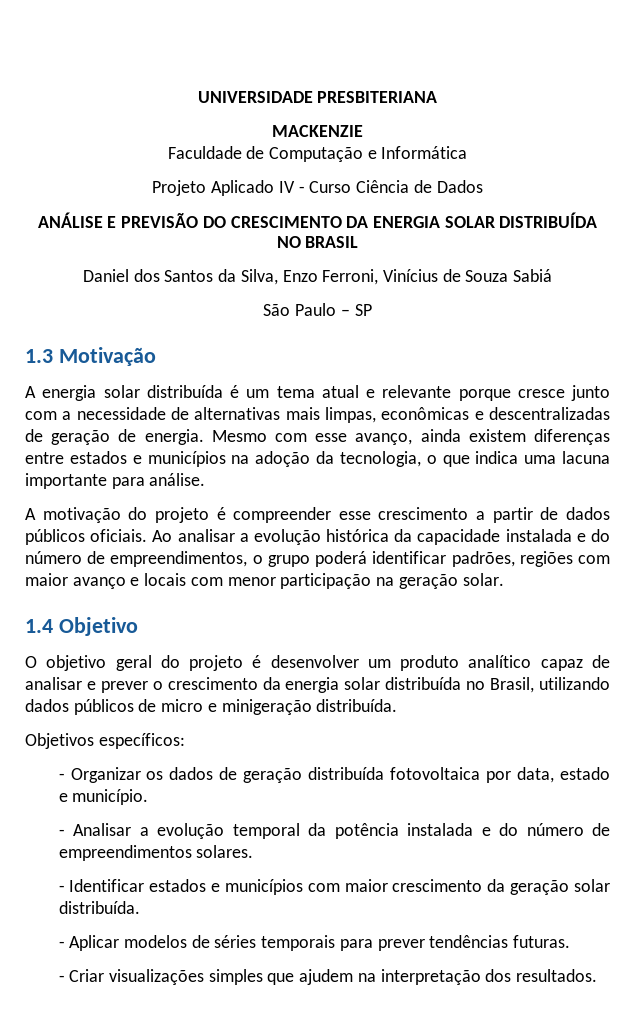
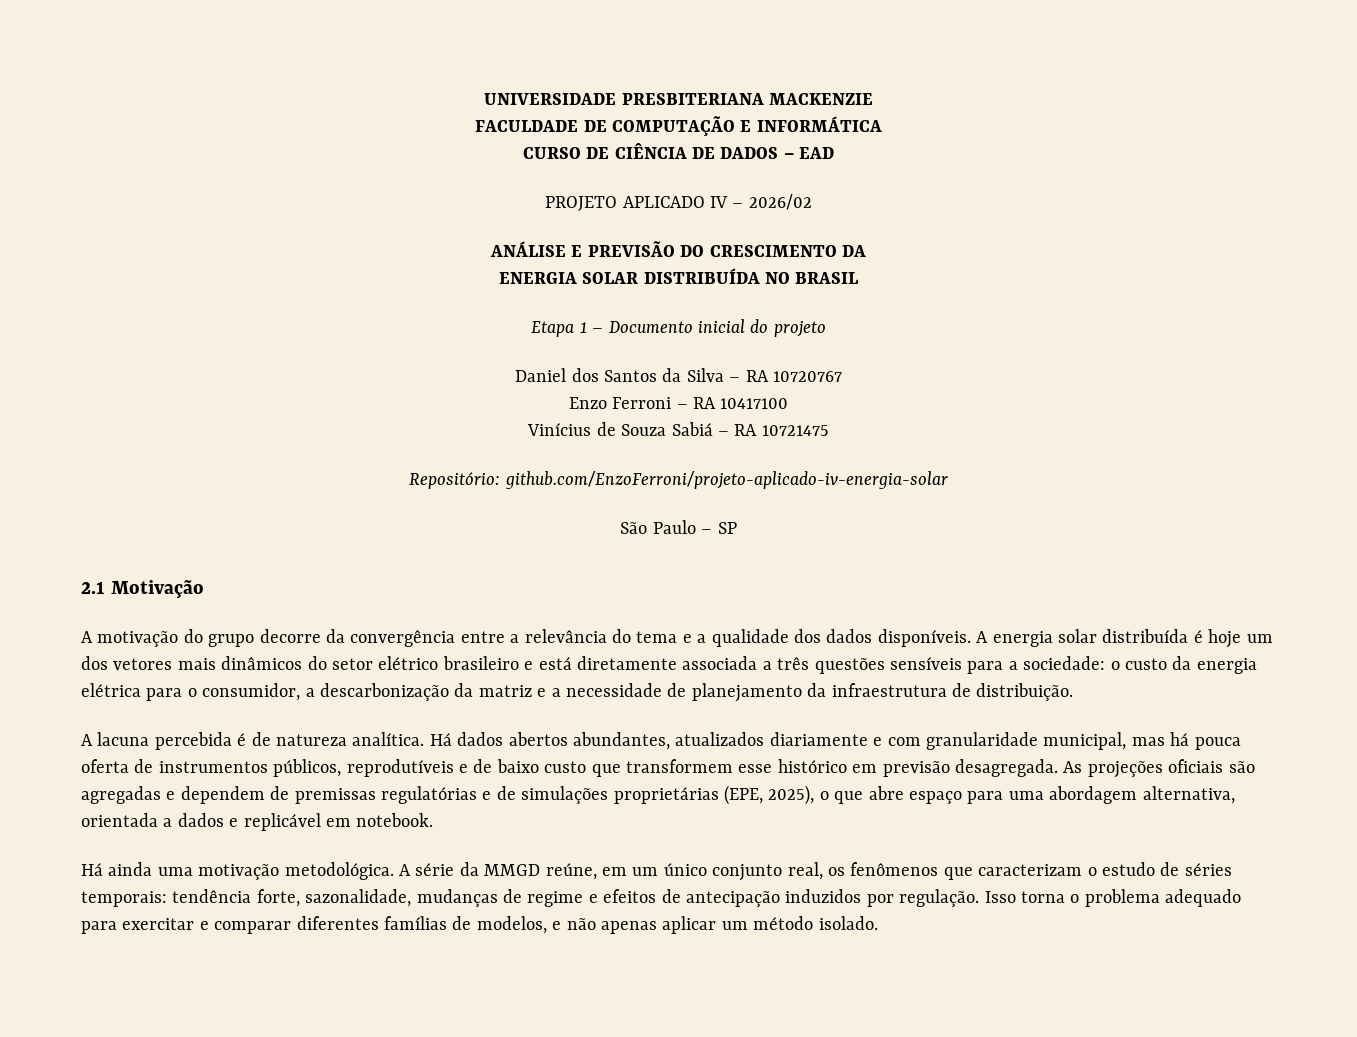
(438, 97) // -> (764, 99) none
[167,146,468,162] [152,180,483,196] Faculdade de Computação e Informática // Projeto Aplicado IV - Curso Ciência de Dados -> [475,116,882,136] [522,143,835,159] [545,194,812,211] FACULDADE DE COMPUTAÇÃO E INFORMÁTICA // CURSO DE CIÊNCIA DE DADOS – EAD // PROJETO APLICADO IV – 2026/02
(369, 222) none -> (866, 251) //
[82,269,379,285] Daniel dos Santos da Silva, Enzo Ferroni, -> [531,319,826,337] [515,368,842,382] [568,397,789,409] Etapa 1 – Documento inicial do projeto // Daniel dos Santos da Silva – RA 10720767 // Enzo Ferroni – RA 10417100 //
(553, 275) none -> [717,424,829,436] [409,471,948,489] – RA 10721475 // Repositório: github.com/EnzoFerroni/projeto-aplicado-iv-energia-solar
[25,349,53,363] 1.3 -> [81,581,105,594] 2.1
[42,385,610,401] [25,407,610,423] [25,429,610,445] [25,451,610,467] [25,473,206,489] [25,507,610,523] [25,529,610,545] [25,551,610,567] [25,573,504,589] [25,617,138,636] [25,655,610,671] [25,677,611,693] [25,699,398,715] [25,733,185,749] [58,767,610,783] [58,789,149,805] [58,823,610,839] [58,845,254,861] [58,879,610,895] [58,901,140,914] [58,935,571,951] [58,969,598,985] energia solar distribuída é um tema atual e relevante porque cresce junto com a necessidade de alternativas mais limpas, econômicas e descentralizadas de geração de energia. Mesmo com esse avanço, ainda existem diferenças entre estados e municípios na adoção da tecnologia, o que indica uma lacuna importante para análise. // A motivação do projeto é compreender esse crescimento a partir de dados públicos oficiais. Ao analisar a evolução histórica da capacidade instalada e do número de empreendimentos, o grupo poderá identificar padrões, regiões com maior avanço e locais com menor participação na geração solar. // 1.4 Objetivo // O objetivo geral do projeto é desenvolver um produto analítico capaz de analisar e prever o crescimento da energia solar distribuída no Brasil, utilizando dados públicos de micro e minigeração distribuída. // Objetivos específicos: // - Organizar os dados de geração distribuída fotovoltaica por data, estado e município. // - Analisar a evolução temporal da potência instalada e do número de empreendimentos solares. // - Identificar estados e municípios com maior crescimento da geração solar distribuída. // - Aplicar modelos de séries temporais para prever tendências futuras. // - Criar visualizações simples que ajudem na interpretação dos resultados. -> [97,629,1273,648] [81,656,1257,674] [81,683,1074,702] [81,732,1241,750] [81,759,1255,778] [81,785,1235,805] [81,813,434,831] [81,862,1232,881] [81,889,1242,907] [81,916,878,934] motivação do grupo decorre da convergência entre a relevância do tema e a qualidade dos dados disponíveis. A energia solar distribuída é hoje um dos vetores mais dinâmicos do setor elétrico brasileiro e está diretamente associada a três questões sensíveis para a sociedade: o custo da energia elétrica para o consumidor, a descarbonização da matriz e a necessidade de planejamento da infraestrutura de distribuição. // A lacuna percebida é de natureza analítica. Há dados abertos abundantes, atualizados diariamente e com granularidade municipal, mas há pouca oferta de instrumentos públicos, reprodutíveis e de baixo custo que transformem esse histórico em previsão desagregada. As projeções oficiais são agregadas e dependem de premissas regulatórias e de simulações proprietárias (EPE, 2025), o que abre espaço para uma abordagem alternativa, orientada a dados e replicável em notebook. // Há ainda uma motivação metodológica. A série da MMGD reúne, em um único conjunto real, os fenômenos que caracterizam o estudo de séries temporais: tendência forte, sazonalidade, mudanças de regime e efeitos de antecipação induzidos por regulação. Isso torna o problema adequado para exercitar e comparar diferentes famílias de modelos, e não apenas aplicar um método isolado.

